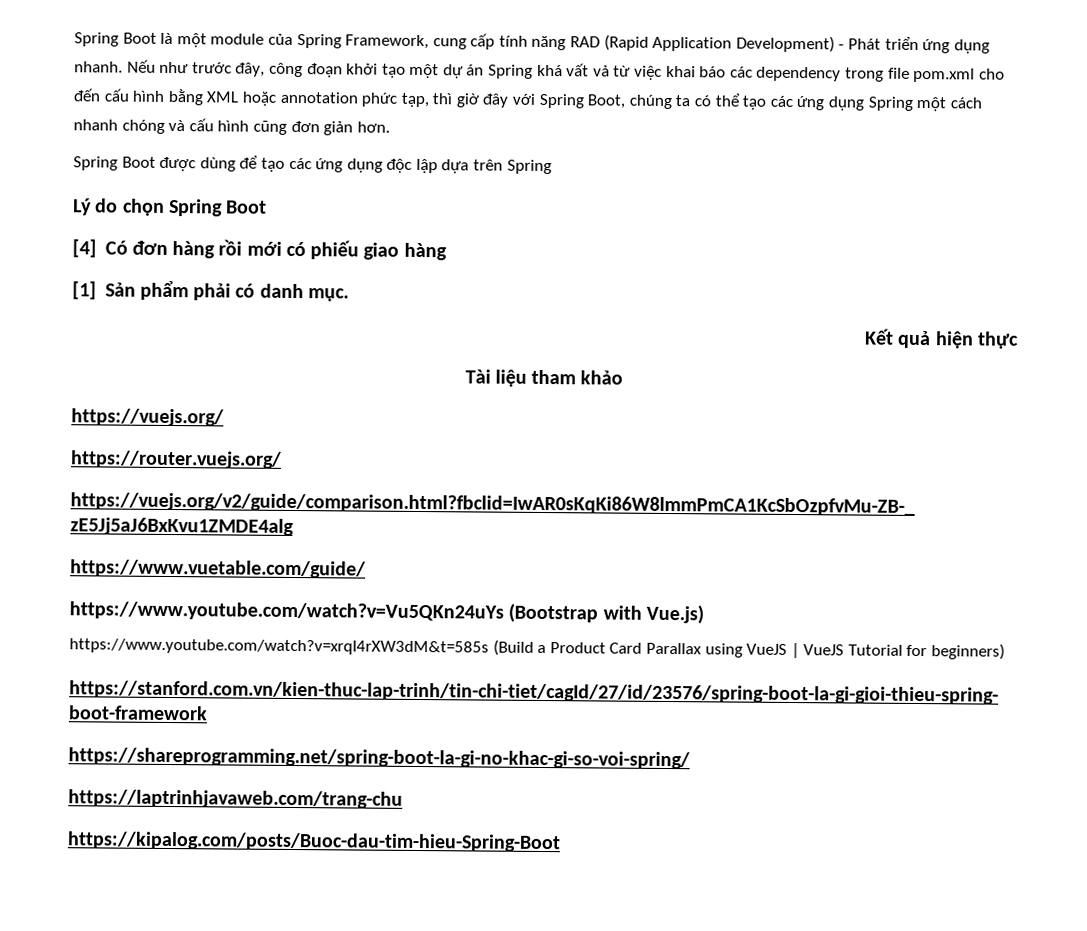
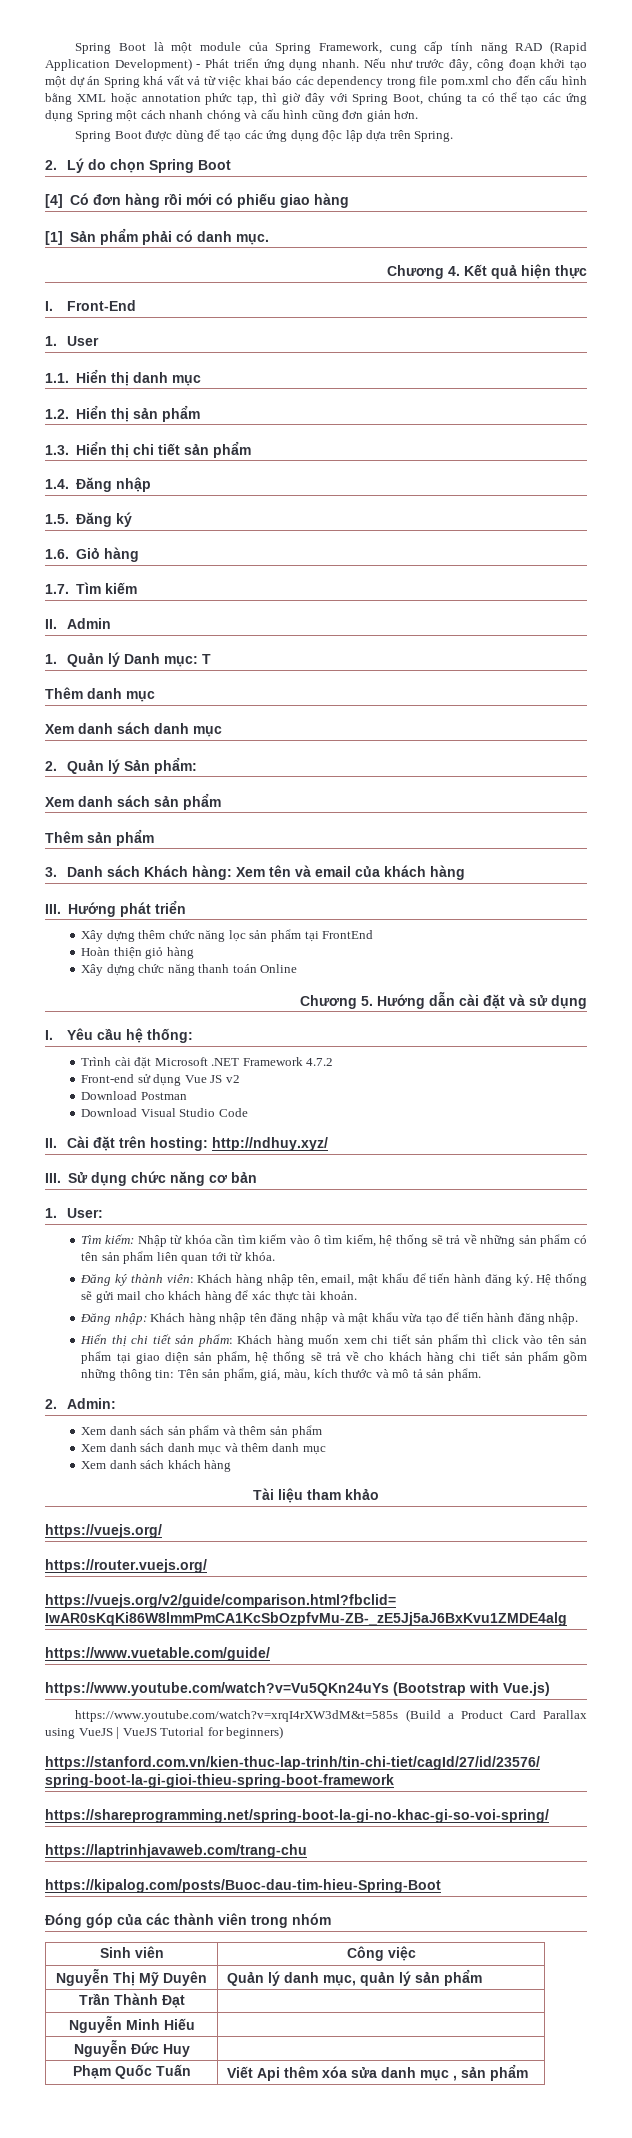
[506,159,552,175] Spring // -> [414,131,454,142] [45,160,57,170] Spring. // 2.
(349, 295) none -> [387,265,460,279] Chương 4.
(1019, 340) none -> [45,300,137,311] [45,336,100,346] [45,369,201,386] [45,405,200,422] [45,441,251,458] [45,477,151,492] [45,512,132,527] [45,547,139,562] [45,582,137,594] [45,618,112,629] [45,652,212,667] [45,687,155,702] [45,722,222,737] [45,757,198,774] [45,793,221,810] [45,829,154,846] [45,865,466,880] [45,900,186,917] [81,929,374,942] [81,947,194,959] [81,964,298,976] [300,992,587,1009] [45,1028,194,1043] [81,1057,334,1069] [81,1074,240,1086] [81,1091,187,1100] [81,1108,248,1117] [45,1136,329,1151] [45,1171,257,1186] [45,1208,104,1218] [81,1234,587,1247] [81,1251,275,1264] [80,1273,587,1286] [81,1290,357,1303] [80,1312,579,1325] [80,1334,588,1347] [81,1351,587,1364] [81,1368,481,1381] [45,1398,117,1409] [81,1425,322,1438] [81,1443,326,1455] [81,1460,232,1472] // I. Front-End // 1. User // 1.1. Hiển thị danh mục // 1.2. Hiển thị sản phẩm // 1.3. Hiển thị chi tiết sản phẩm // 1.4. Đăng nhập // 1.5. Đăng ký // 1.6. Giỏ hàng // 1.7. Tìm kiếm // II. Admin // 1. Quản lý Danh mục: T // Thêm danh mục // Xem danh sách danh mục // 2. Quản lý Sản phẩm: // Xem danh sách sản phẩm // Thêm sản phẩm // 3. Danh sách Khách hàng: Xem tên và email của khách hàng // III. Hướng phát triển // Xây dựng thêm chức năng lọc sản phẩm tại FrontEnd // Hoàn thiện giỏ hàng // Xây dựng chức năng thanh toán Online // Chương 5. Hướng dẫn cài đặt và sử dụng // I. Yêu cầu hệ thống: // Trình cài đặt Microsoft .NET Framework 4.7.2 // Front-end sử dụng Vue JS v2 // Download Postman // Download Visual Studio Code // II. Cài đặt trên hosting: http://ndhuy.xyz/ // III. Sử dụng chức năng cơ bản // 1. User: // Tìm kiếm: Nhập từ khóa cần tìm kiếm vào ô tìm kiếm, hệ thống sẽ trả về những sản phẩm có tên sản phẩm liên quan tới từ khóa. // Đăng ký thành viên: Khách hàng nhập tên, email, mật khẩu để tiến hành đăng ký. Hệ thống sẽ gửi mail cho khách hàng để xác thực tài khoản. // Đăng nhập: Khách hàng nhập tên đăng nhập và mật khẩu vừa tạo để tiến hành đăng nhập. // Hiển thị chi tiết sản phẩm: Khách hàng muốn xem chi tiết sản phẩm thì click vào tên sản phẩm tại giao diện sản phẩm, hệ thống sẽ trả về cho khách hàng chi tiết sản phẩm gồm những thông tin: Tên sản phẩm, giá, màu, kích thước và mô tả sản phẩm. // 2. Admin: // Xem danh sách sản phẩm và thêm sản phẩm // Xem danh sách danh mục và thêm danh mục // Xem danh sách khách hàng
(561, 842) none -> [45,1913,331,1928] [99,1946,164,1958] [346,1946,416,1961] [56,1969,207,1986] [226,1969,482,1986] [78,1993,185,2008] [68,2016,195,2033] [73,2040,190,2057] [72,2064,191,2079] [226,2064,528,2081] // Đóng góp của các thành viên trong nhóm // Sinh viên | Công việc // Nguyễn Thị Mỹ Duyên | Quản lý danh mục, quản lý sản phẩm // Trần Thành Đạt | // Nguyễn Minh Hiếu | // Nguyễn Đức Huy | // Phạm Quốc Tuấn | Viết Api thêm xóa sửa danh mục , sản phẩm

